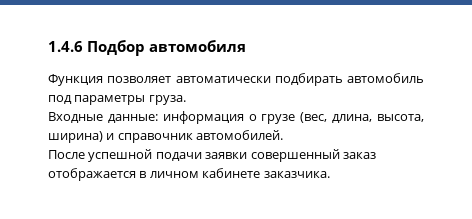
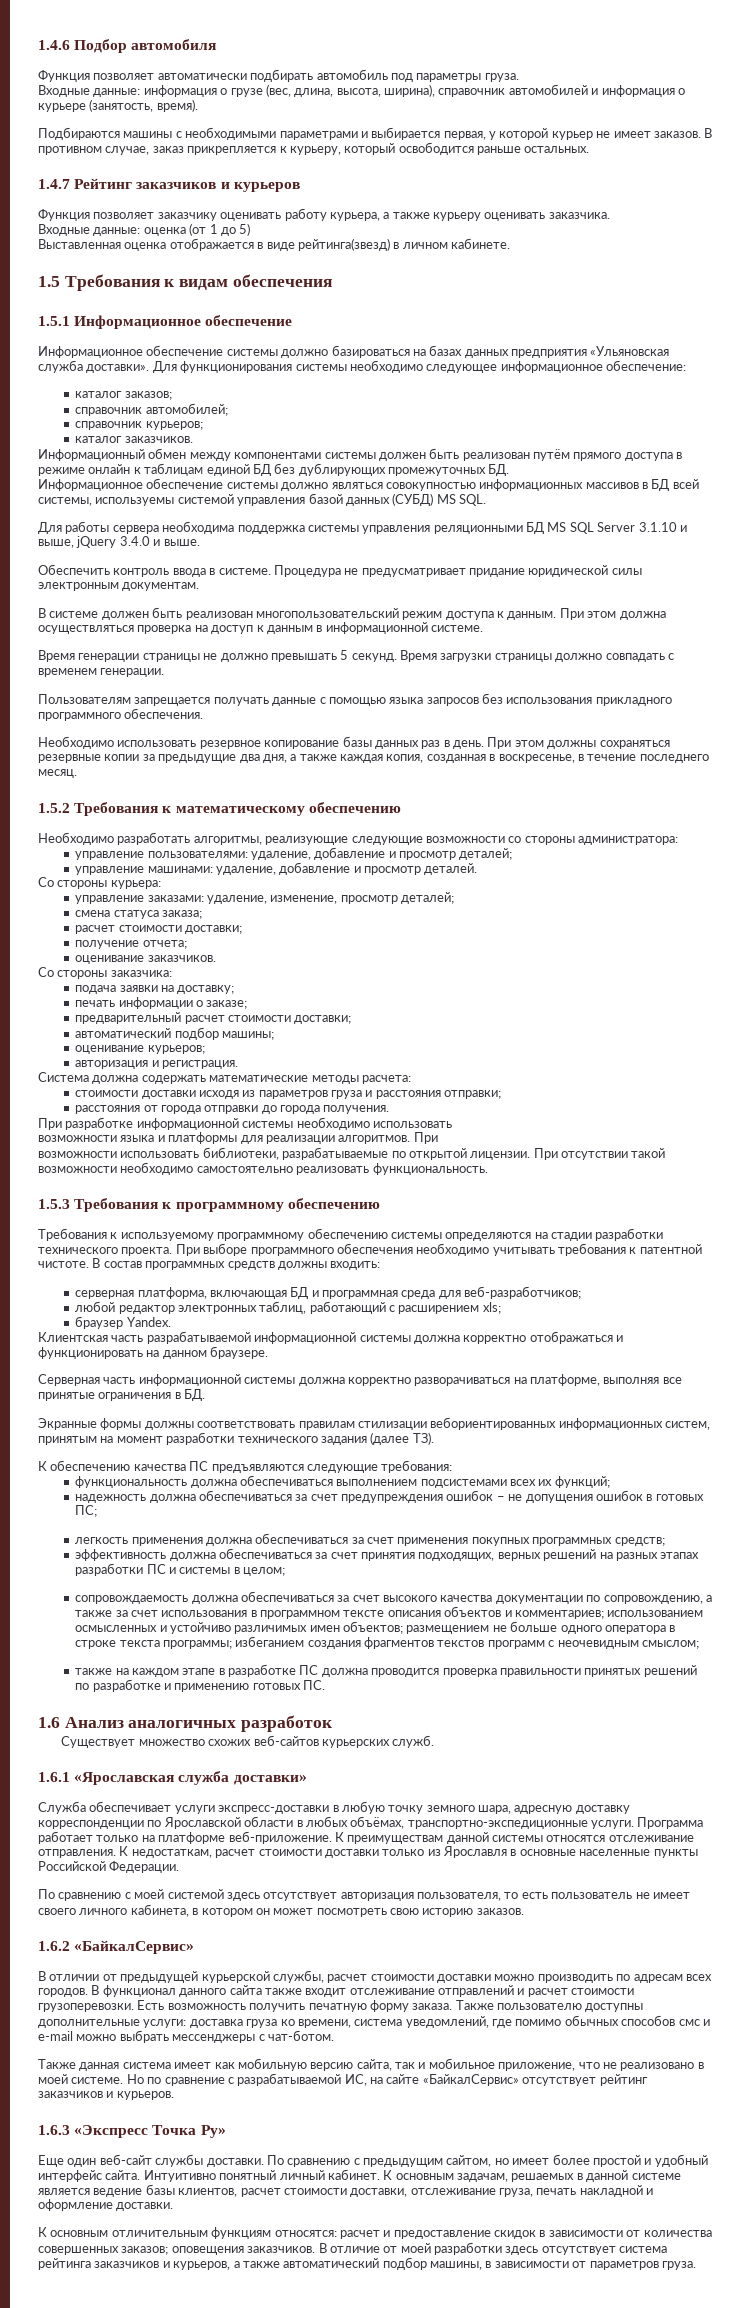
[48,130,284,143] [48,149,376,162] [48,168,330,181] ширина) и справочник автомобилей. // После успешной подачи заявки совершенный заказ отображается в личном кабинете заказчика. -> [384,84,685,97] [38,99,198,112] [38,127,713,140] [38,142,590,155] [38,178,300,192] [38,208,610,221] [38,223,251,236] [38,238,510,251] [38,274,332,291] [38,315,293,329] [38,345,670,358] [38,360,686,373] [75,391,172,400] [75,403,228,416] [75,421,203,430] [75,436,193,443] [38,448,683,461] [38,463,510,476] [38,478,699,491] [38,493,486,506] [38,521,687,534] [38,536,200,548] [38,564,642,577] [38,582,200,591] [38,607,666,620] [38,622,483,634] [38,650,674,662] [38,668,165,677] [38,693,672,706] [38,708,204,721] [38,736,670,749] [38,754,709,763] [38,769,77,778] [38,802,401,816] [38,832,678,845] [75,847,513,860] [75,862,478,875] [38,877,161,889] [75,892,455,904] [75,910,202,919] [75,925,242,934] [75,940,187,949] [75,955,216,964] [38,967,172,979] [75,985,235,994] [75,997,248,1009] [75,1012,352,1024] [75,1027,274,1040] [75,1045,205,1054] [75,1060,238,1069] [38,1072,411,1084] [75,1090,502,1099] [75,1105,390,1114] [38,1117,452,1130] [38,1132,438,1144] [38,1147,666,1160] [38,1162,488,1175] [38,1198,380,1212] [38,1228,664,1241] [38,1243,702,1256] [38,1258,381,1270] [75,1286,582,1299] [75,1301,501,1314] [75,1316,171,1329] [38,1331,623,1344] [38,1346,269,1359] [38,1374,682,1386] [38,1389,206,1401] [38,1417,710,1430] [38,1432,434,1445] [38,1460,453,1473] [75,1475,610,1488] [75,1490,704,1503] [75,1505,98,1517] [75,1533,665,1546] [75,1548,700,1561] [75,1563,286,1576] [75,1591,712,1604] [75,1606,704,1619] [75,1621,676,1634] [75,1636,699,1649] [75,1664,697,1677] [75,1679,326,1692] [38,1715,334,1732] [61,1735,435,1748] [38,1771,307,1785] [38,1801,630,1814] [38,1816,704,1829] [38,1831,694,1844] [38,1846,698,1858] [38,1861,180,1873] [38,1889,690,1901] [38,1904,524,1917] [38,1940,195,1954] [38,1970,712,1983] [38,1985,635,1997] [38,2000,644,2012] [38,2015,710,2028] [38,2030,334,2043] [38,2058,704,2071] [38,2073,648,2086] [38,2091,174,2100] [38,2125,226,2138] [38,2154,708,2167] [38,2169,681,2182] [38,2184,654,2197] [38,2199,174,2211] [38,2227,712,2239] [38,2242,668,2255] [38,2257,696,2270] ширина), справочник автомобилей и информация о курьере (занятость, время). // Подбираются машины с необходимыми параметрами и выбирается первая, у которой курьер не имеет заказов. В противном случае, заказ прикрепляется к курьеру, который освободится раньше остальных. // 1.4.7 Рейтинг заказчиков и курьеров // Функция позволяет заказчику оценивать работу курьера, а также курьеру оценивать заказчика. // Входные данные: оценка (от 1 до 5) // Выставленная оценка отображается в виде рейтинга(звезд) в личном кабинете. // 1.5 Требования к видам обеспечения // 1.5.1 Информационное обеспечение // Информационное обеспечение системы должно базироваться на базах данных предприятия «Ульяновская служба доставки». Для функционирования системы необходимо следующее информационное обеспечение: // каталог заказов; // справочник автомобилей; // справочник курьеров; // каталог заказчиков. // Информационный обмен между компонентами системы должен быть реализован путём прямого доступа в режиме онлайн к таблицам единой БД без дублирующих промежуточных БД. // Информационное обеспечение системы должно являться совокупностью информационных массивов в БД всей системы, используемы системой управления базой данных (СУБД) MS SQL. // Для работы сервера необходима поддержка системы управления реляционными БД MS SQL Server 3.1.10 и выше, jQuery 3.4.0 и выше. // Обеспечить контроль ввода в системе. Процедура не предусматривает придание юридической силы электронным документам. // В системе должен быть реализован многопользовательский режим доступа к данным. При этом должна осуществляться проверка на доступ к данным в информационной системе. // Время генерации страницы не должно превышать 5 секунд. Время загрузки страницы должно совпадать с временем генерации. // Пользователям запрещается получать данные с помощью языка запросов без использования прикладного программного обеспечения. // Необходимо использовать резервное копирование базы данных раз в день. При этом должны сохраняться резервные копии за предыдущие два дня, а также каждая копия, созданная в воскресенье, в течение последнего месяц. // 1.5.2 Требования к математическому обеспечению // Необходимо разработать алгоритмы, реализующие следующие возможности со стороны администратора: // управление пользователями: удаление, добавление и просмотр деталей; // управление машинами: удаление, добавление и просмотр деталей. // Со стороны курьера: // управление заказами: удаление, изменение, просмотр деталей; // смена статуса заказа; // расчет стоимости доставки; // получение отчета; // оценивание заказчиков. // Со стороны заказчика: // подача заявки на доставку; // печать информации о заказе; // предварительный расчет стоимости доставки; // автоматический подбор машины; // оценивание курьеров; // авторизация и регистрация. // Система должна содержать математические методы расчета: // стоимости доставки исходя из параметров груза и расстояния отправки; // расстояния от города отправки до города получения. // При разработке информационной системы необходимо использовать // возможности языка и платформы для реализации алгоритмов. При // возможности использовать библиотеки, разрабатываемые по открытой лицензии. При отсутствии такой возможности необходимо самостоятельно реализовать функциональность. // 1.5.3 Требования к программному обеспечению // Требования к используемому программному обеспечению системы определяются на стадии разработки технического проекта. При выборе программного обеспечения необходимо учитывать требования к патентной чистоте. В состав программных средств должны входить: // серверная платформа, включающая БД и программная среда для веб-разработчиков; // любой редактор электронных таблиц, работающий с расширением xls; // браузер Yandex. // Клиентская часть разрабатываемой информационной системы должна корректно отображаться и функционировать на данном браузере. // Серверная часть информационной системы должна корректно разворачиваться на платформе, выполняя все принятые ограничения в БД. // Экранные формы должны соответствовать правилам стилизации вебориентированных информационных систем, принятым на момент разработки технического задания (далее ТЗ). // К обеспечению качества ПС предъявляются следующие требования: // функциональность должна обеспечиваться выполнением подсистемами всех их функций; // надежность должна обеспечиваться за счет предупреждения ошибок – не допущения ошибок в готовых ПС; // легкость применения должна обеспечиваться за счет применения покупных программных средств; // эффективность должна обеспечиваться за счет принятия подходящих, верных решений на разных этапах разработки ПС и системы в целом; // сопровождаемость должна обеспечиваться за счет высокого качества документации по сопровождению, а также за счет использования в программном тексте описания объектов и комментариев; использованием осмысленных и устойчиво различимых имен объектов; размещением не больше одного оператора в строке текста программы; избеганием создания фрагментов текстов программ с неочевидным смыслом; // также на каждом этапе в разработке ПС должна проводится проверка правильности принятых решений по разработке и применению готовых ПС. // 1.6 Анализ аналогичных разработок // Существует множество схожих веб-сайтов курьерских служб. // 1.6.1 «Ярославская служба доставки» // Служба обеспечивает услуги экспресс-доставки в любую точку земного шара, адресную доставку корреспонденции по Ярославской области в любых объёмах, транспортно-экспедиционные услуги. Программа работает только на платформе веб-приложение. К преимуществам данной системы относятся отслеживание отправления. К недостаткам, расчет стоимости доставки только из Ярославля в основные населенные пункты Российской Федерации. // По сравнению с моей системой здесь отсутствует авторизация пользователя, то есть пользователь не имеет своего личного кабинета, в котором он может посмотреть свою историю заказов. // 1.6.2 «БайкалСервис» // В отличии от предыдущей курьерской службы, расчет стоимости доставки можно производить по адресам всех городов. В функционал данного сайта также входит отслеживание отправлений и расчет стоимости грузоперевозки. Есть возможность получить печатную форму заказа. Также пользователю доступны дополнительные услуги: доставка груза ко времени, система уведомлений, где помимо обычных способов смс и e-mail можно выбрать мессенджеры с чат-ботом. // Также данная система имеет как мобильную версию сайта, так и мобильное приложение, что не реализовано в моей системе. Но по сравнение с разрабатываемой ИС, на сайте «БайкалСервис» отсутствует рейтинг заказчиков и курьеров. // 1.6.3 «Экспресс Точка Ру» // Еще один веб-сайт службы доставки. По сравнению с предыдущим сайтом, но имеет более простой и удобный интерфейс сайта. Интуитивно понятный личный кабинет. К основным задачам, решаемых в данной системе является ведение базы клиентов, расчет стоимости доставки, отслеживание груза, печать накладной и оформление доставки. // К основным отличительным функциям относятся: расчет и предоставление скидок в зависимости от количества совершенных заказов; оповещения заказчиков. В отличие от моей разработки здесь отсутствует система рейтинга заказчиков и курьеров, а также автоматический подбор машины, в зависимости от параметров груза.

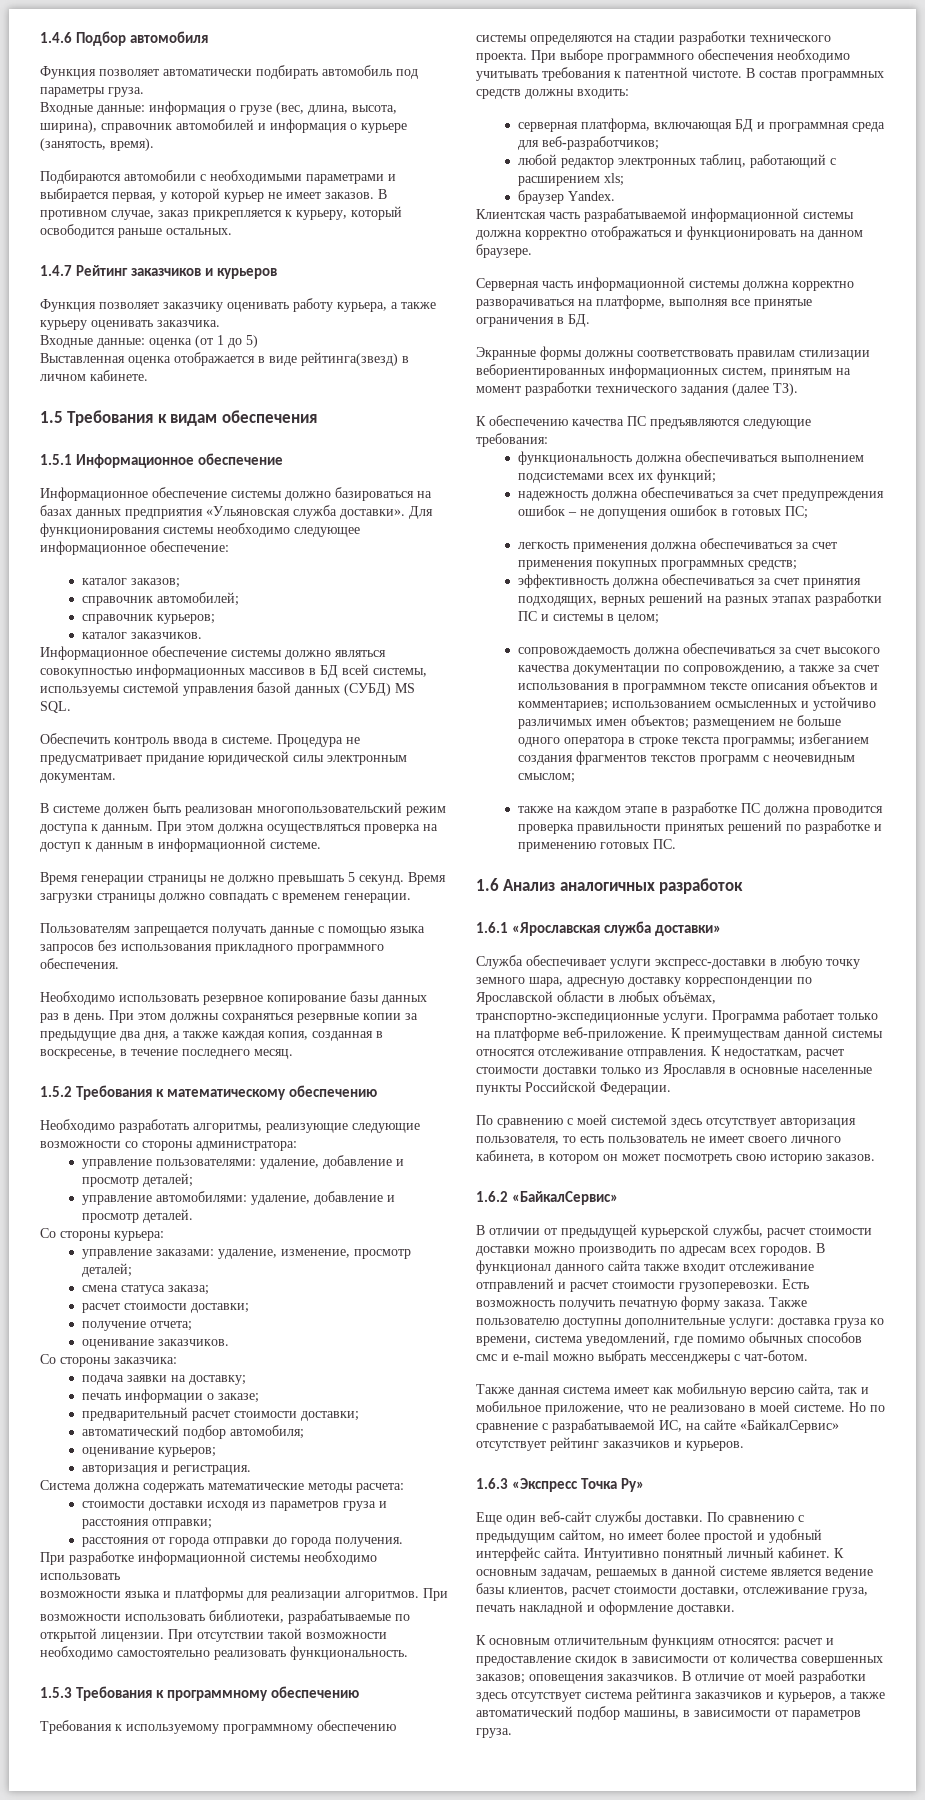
[123,131,173,138] машины -> [124,170,196,181] автомобили
[38,448,683,461] [38,463,510,476] // Информационный обмен между компонентами системы должен быть реализован путём прямого доступа в режиме онлайн к таблицам единой БД без дублирующих промежуточных БД. -> (202, 635) none
[38,521,687,534] [38,536,200,548] // Для работы сервера необходима поддержка системы управления реляционными БД MS SQL Server 3.1.10 и выше, jQuery 3.4.0 и выше. -> (71, 707) none
[147,866,213,873] машинами: -> [155,1191,247,1202] автомобилями:
[221,1031,274,1040] машины; -> [229,1425,304,1439] автомобиля;
[61,1735,435,1748] // Существует множество схожих веб-сайтов курьерских служб. -> (744, 886) none

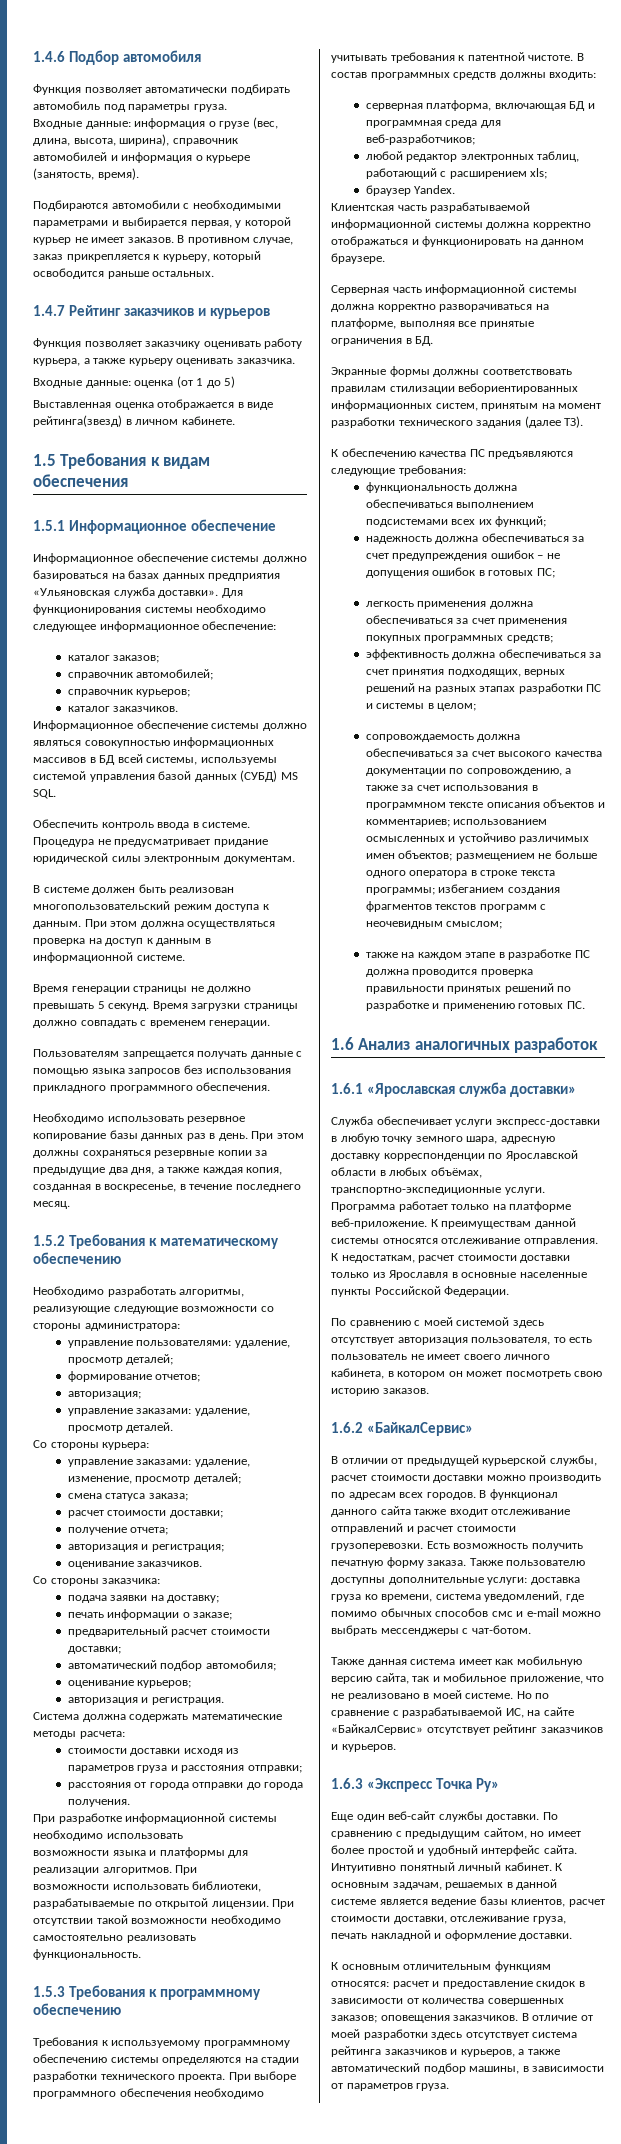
[322,1155,404,1169] [81,1173,193,1187] [81,1191,395,1205] добавление и просмотр деталей; // управление автомобилями: удаление, добавление и -> [67,1354,174,1365] [67,1371,201,1382] [67,1391,141,1399] [67,1408,250,1416] просмотр деталей; // формирование отчетов; // авторизация; // управление заказами: удаление,
(192, 1326) none -> [67,1544,224,1552] // авторизация и регистрация;

